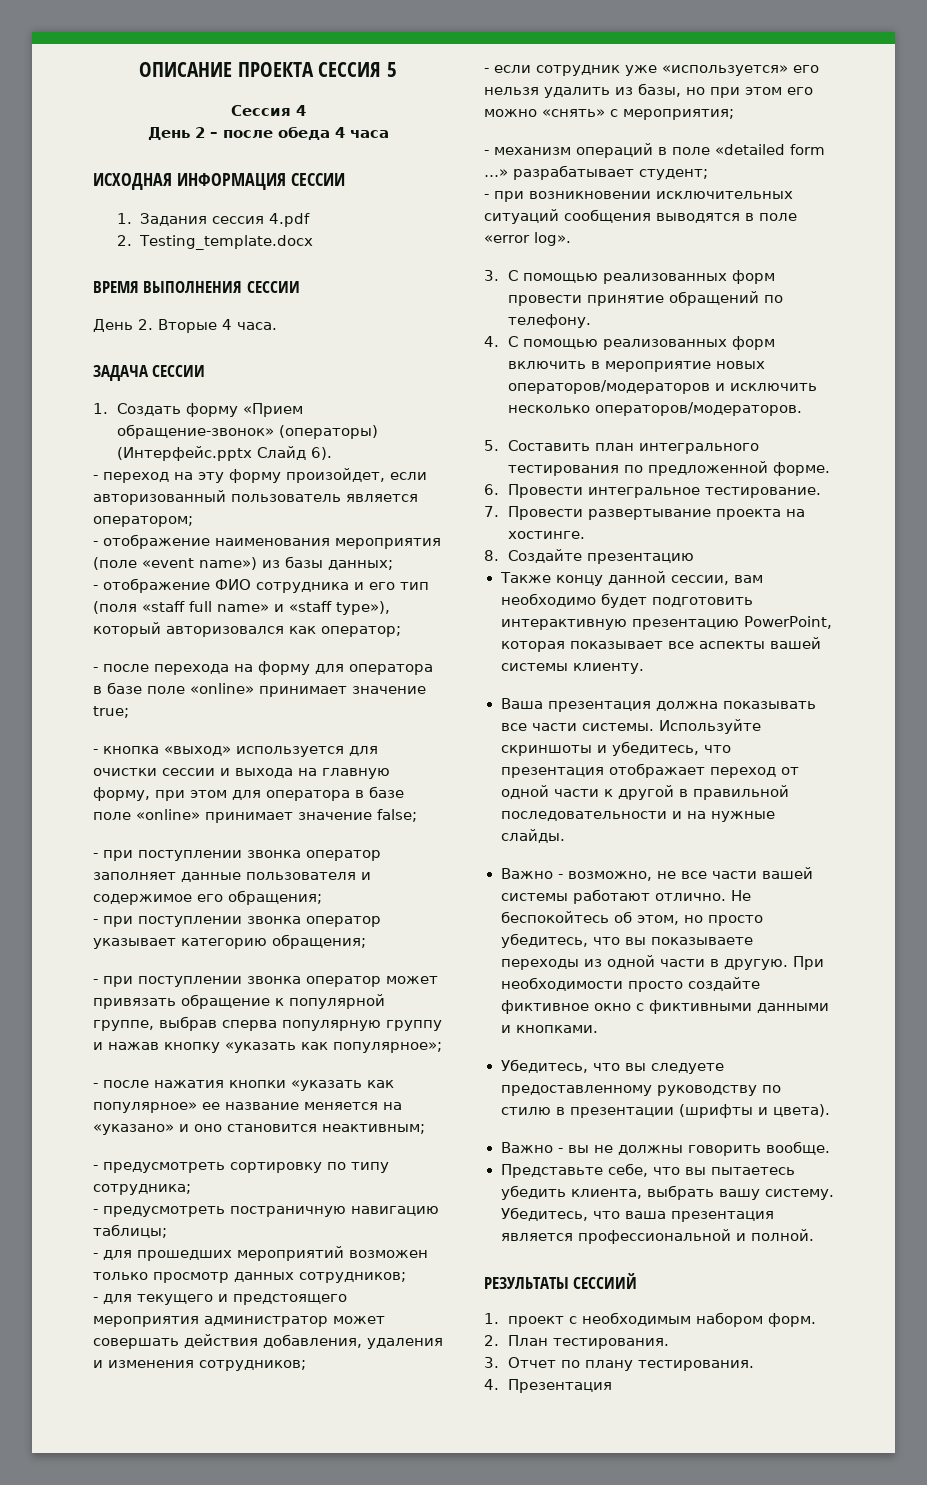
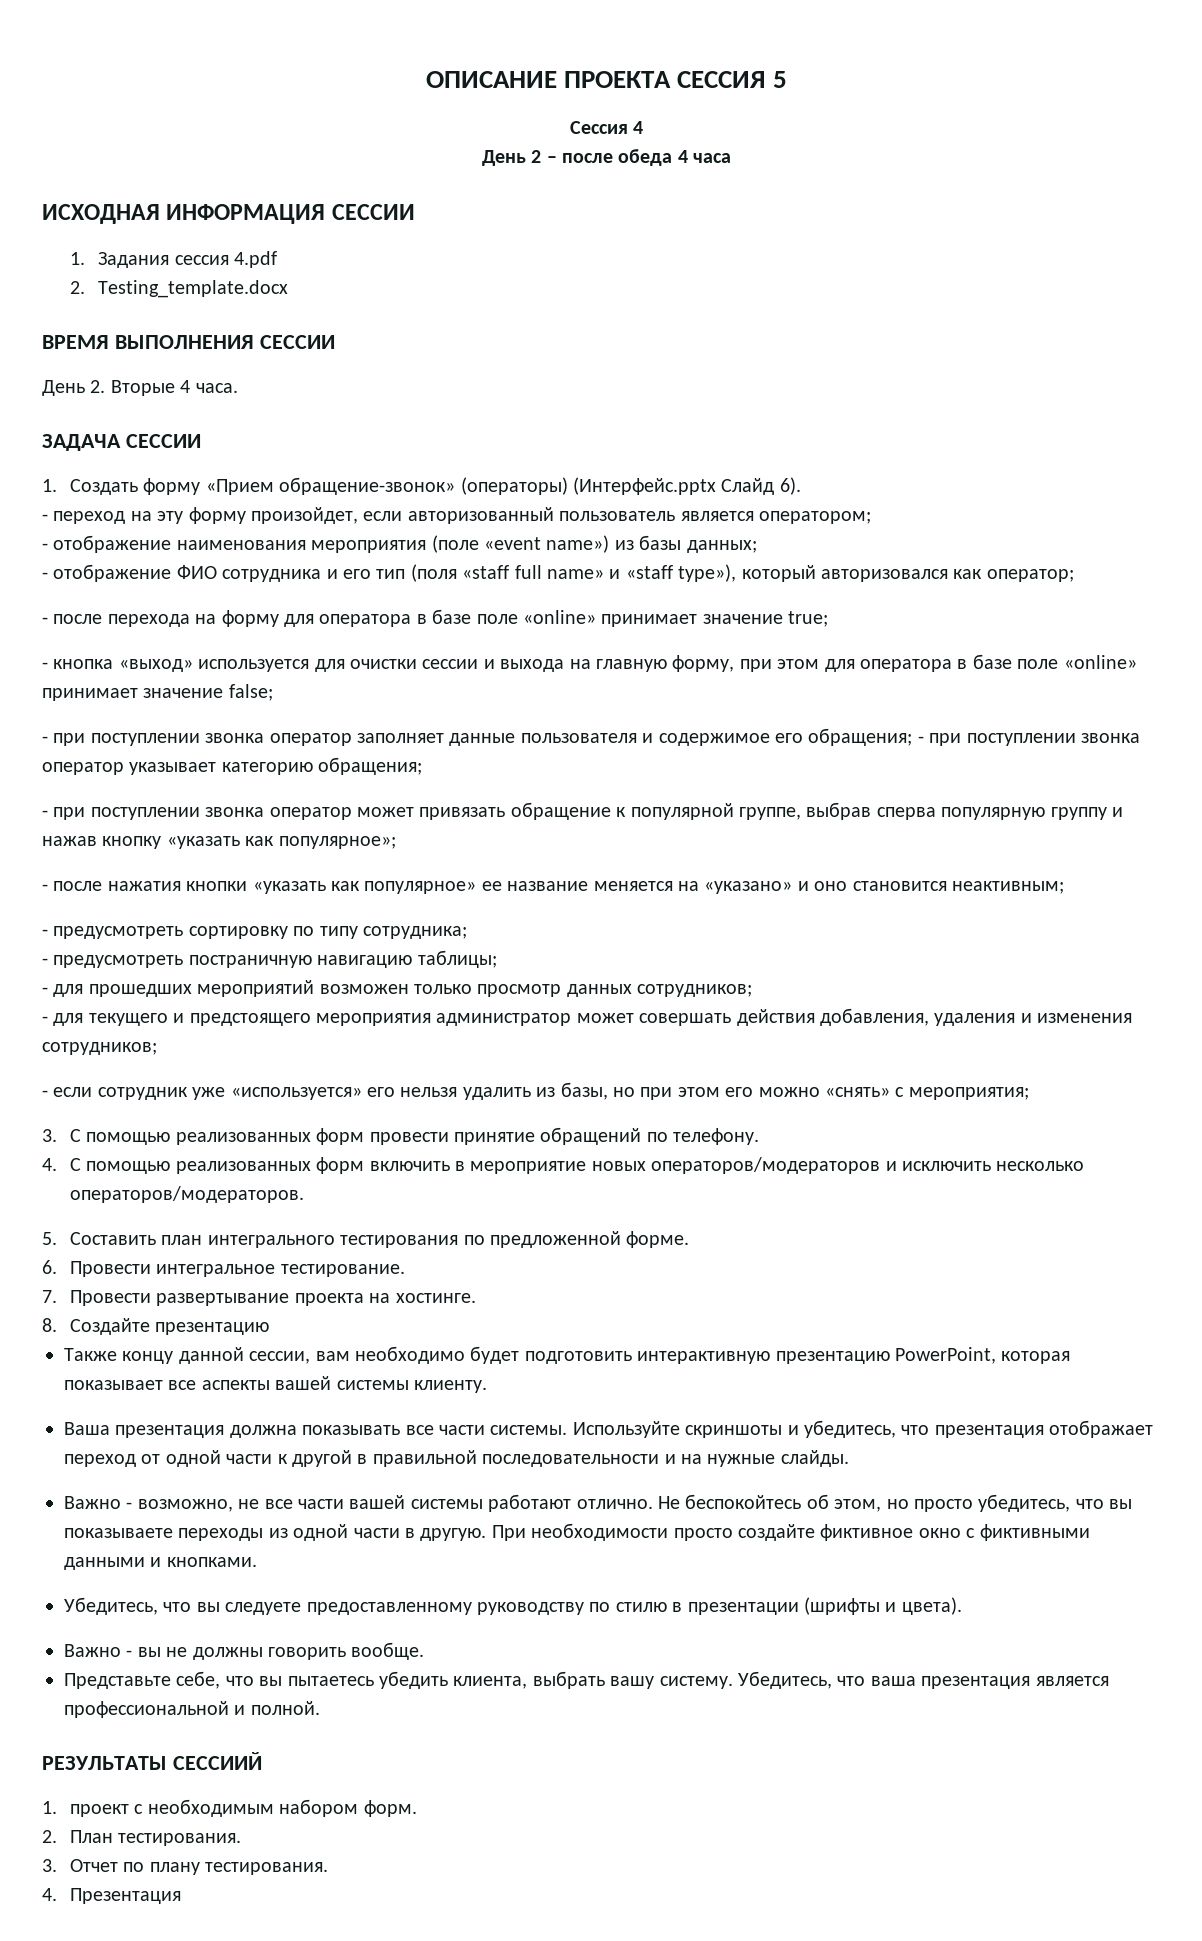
(322, 897) // -> (913, 737) none
[484,143,825,158] [484,165,708,180] [484,191,793,202] [484,209,797,224] [484,232,571,246] // - механизм операций в поле «detailed form …» разрабатывает студент; // - при возникновении исключительных ситуаций сообщения выводятся в поле «error log». -> (1029, 1093) none

